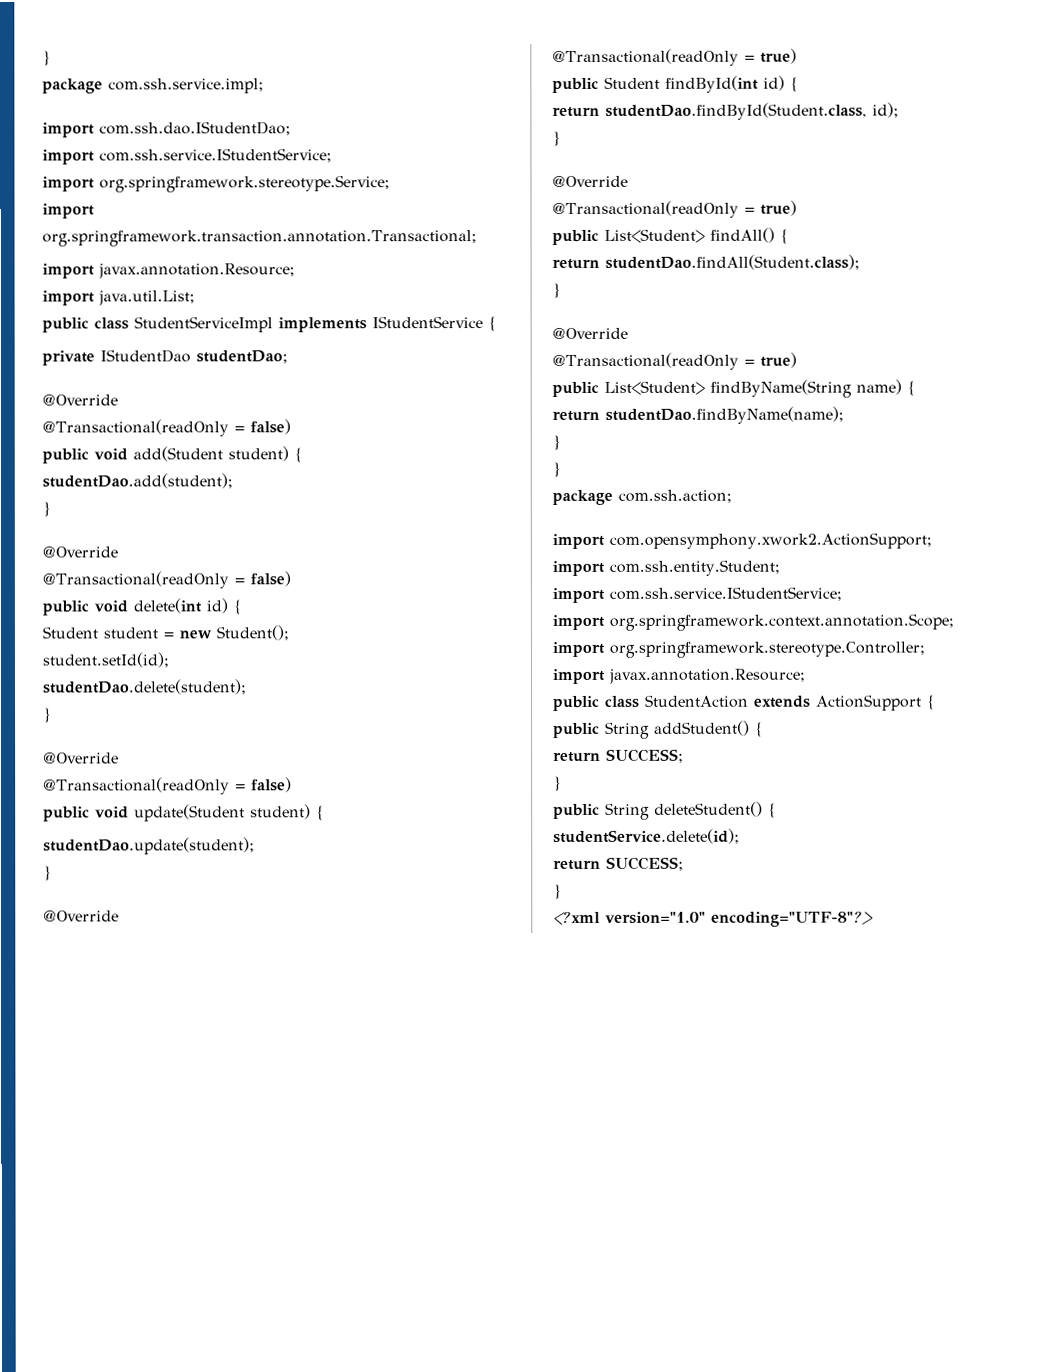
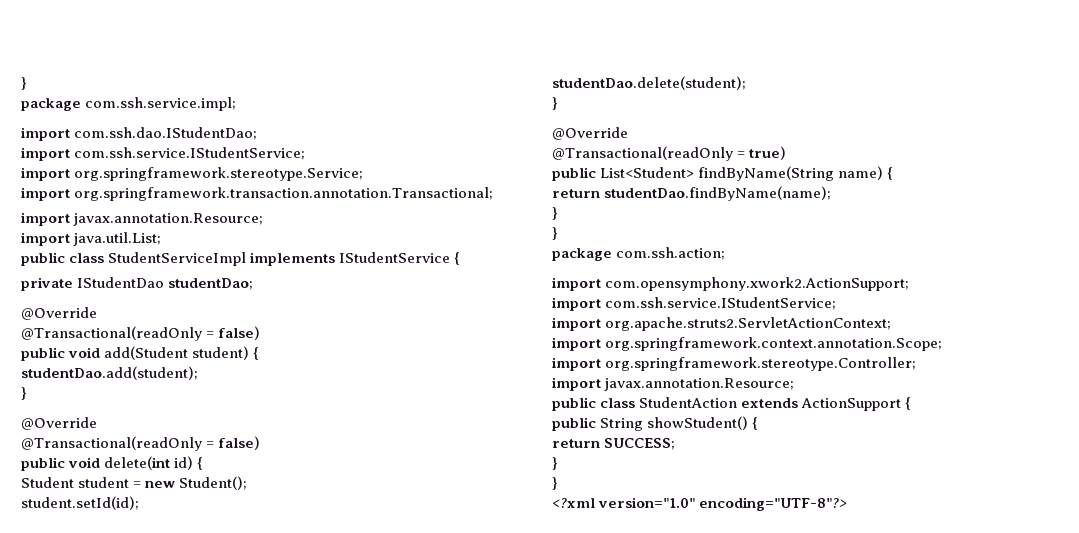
[43,777,292,795] [43,804,325,822] [43,837,255,855] [43,865,52,881] [43,910,119,922] [552,48,797,66] [552,75,799,93] [552,102,899,120] [552,130,561,146] [552,175,628,187] [552,200,797,218] [552,227,789,245] [552,254,860,270] [552,282,561,298] [552,327,628,339] // @Transactional(readOnly = false) // public void update(Student student) { // studentDao.update(student); // } // @Override // @Transactional(readOnly = true) // public Student findById(int id) { // return studentDao.findById(Student.class, id); // } // @Override // @Transactional(readOnly = true) // public List<Student> findAll() { // return studentDao.findAll(Student.class); // } // @Override -> (628, 133) none
[609,559,780,576] [552,586,842,603] com.ssh.entity.Student; // import com.ssh.service.IStudentService; -> [605,297,837,310] [552,317,892,331] com.ssh.service.IStudentService; // import org.apache.struts2.ServletActionContext;
[654,720,750,736] addStudent() -> [647,416,749,430] showStudent()
[553,801,777,820] [553,828,740,844] [553,856,684,871] // public String deleteStudent() { // studentService.delete(id); // return SUCCESS; -> (558, 463) none

